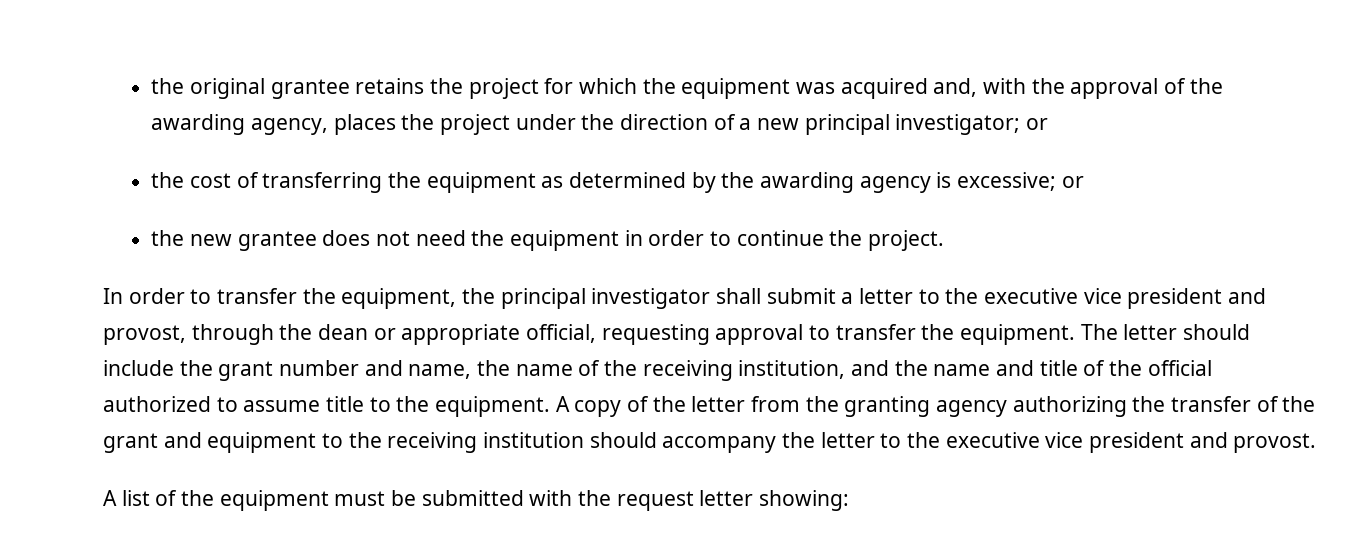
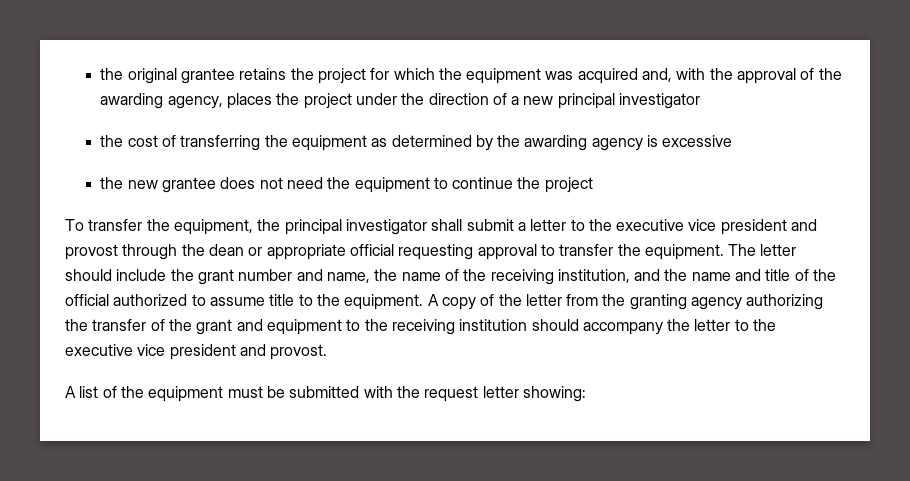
[895,114,1049,135] investigator; or -> [619,93,701,109] investigator
[957,172,1084,191] excessive; or -> [662,135,733,147] excessive
[624,230,705,246] in order -> (430, 185) none
[868,230,945,251] [103,288,212,304] project. // In order to -> [544,177,593,193] [65,219,84,231] project // To
[103,325,186,345] provost, -> [65,244,118,260] provost
[526,324,597,343] official, -> [349,244,394,256] official

